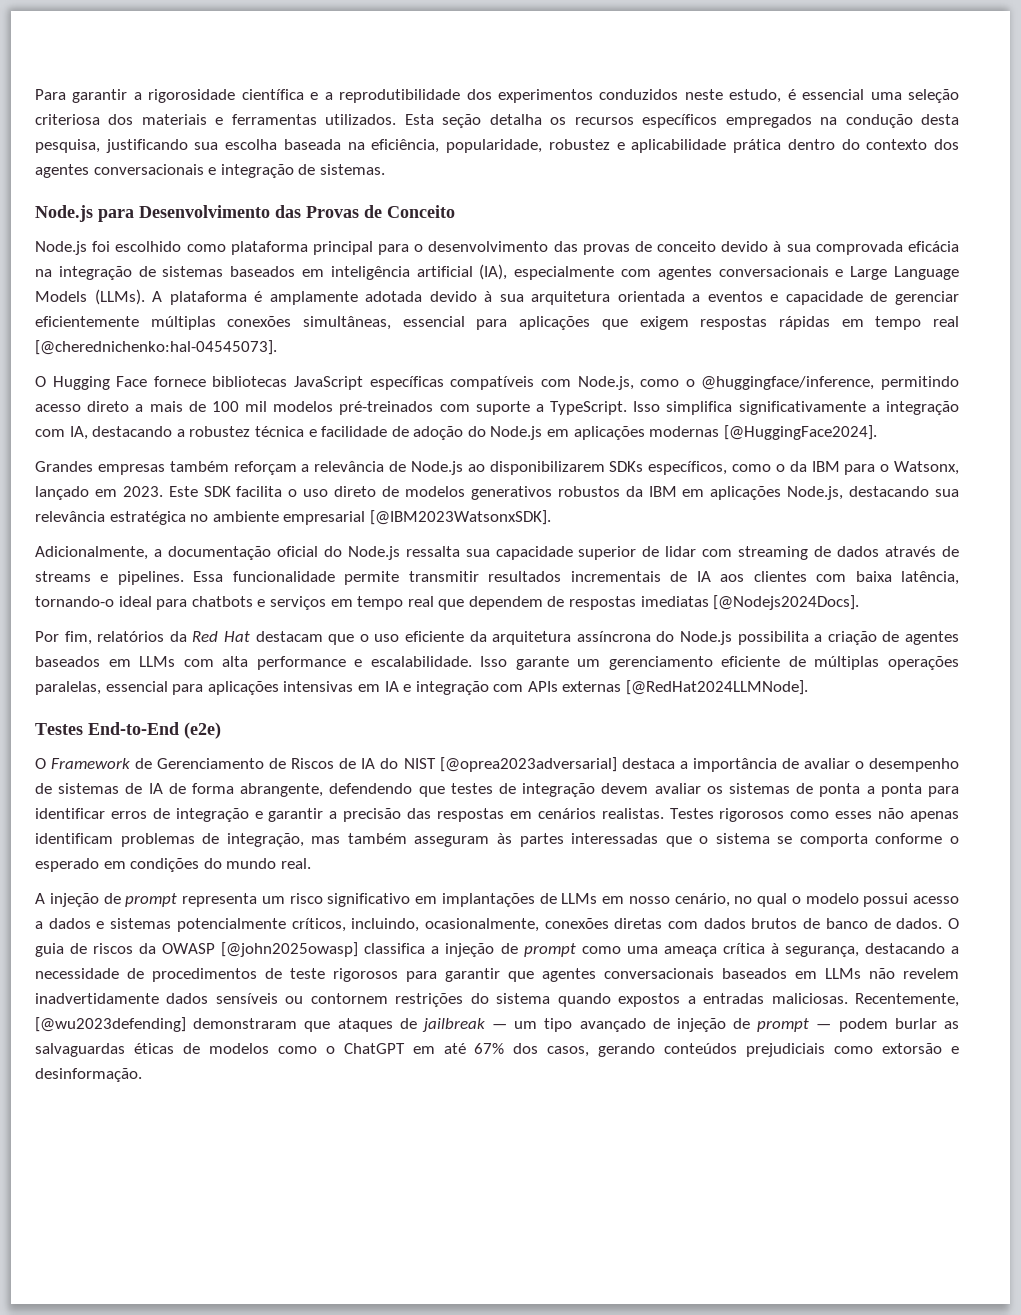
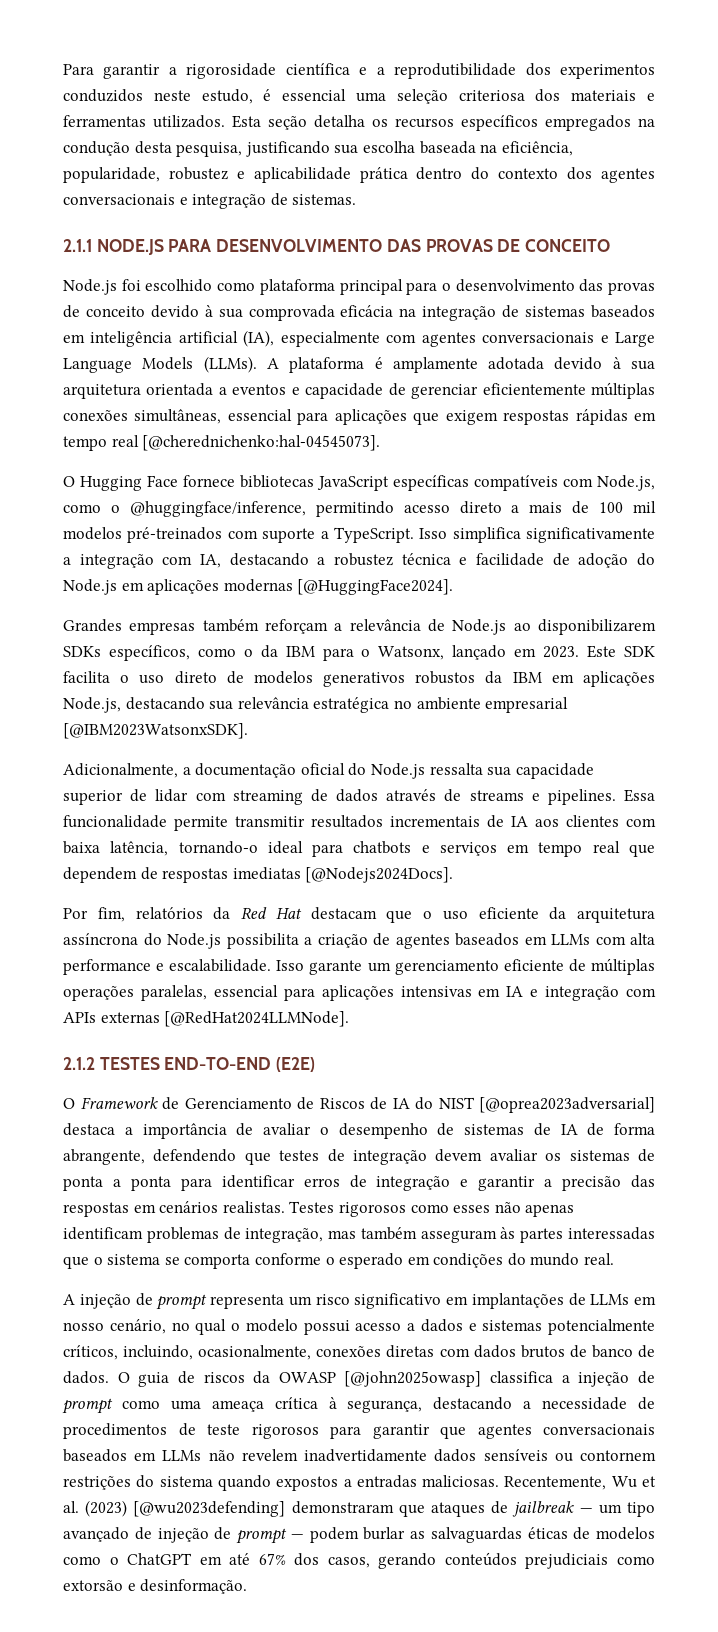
[35,205,455,222] Node.js para Desenvolvimento das Provas de Conceito -> [63,239,611,255] 2.1.1 NODE.JS PARA DESENVOLVIMENTO DAS PROVAS DE CONCEITO
[35,722,221,739] Testes End-to-End (e2e) -> [63,1057,316,1072] 2.1.2 TESTES END-TO-END (E2E)
(959, 1000) none -> [611,1476,656,1488] [63,1500,128,1517] Wu et al. (2023)

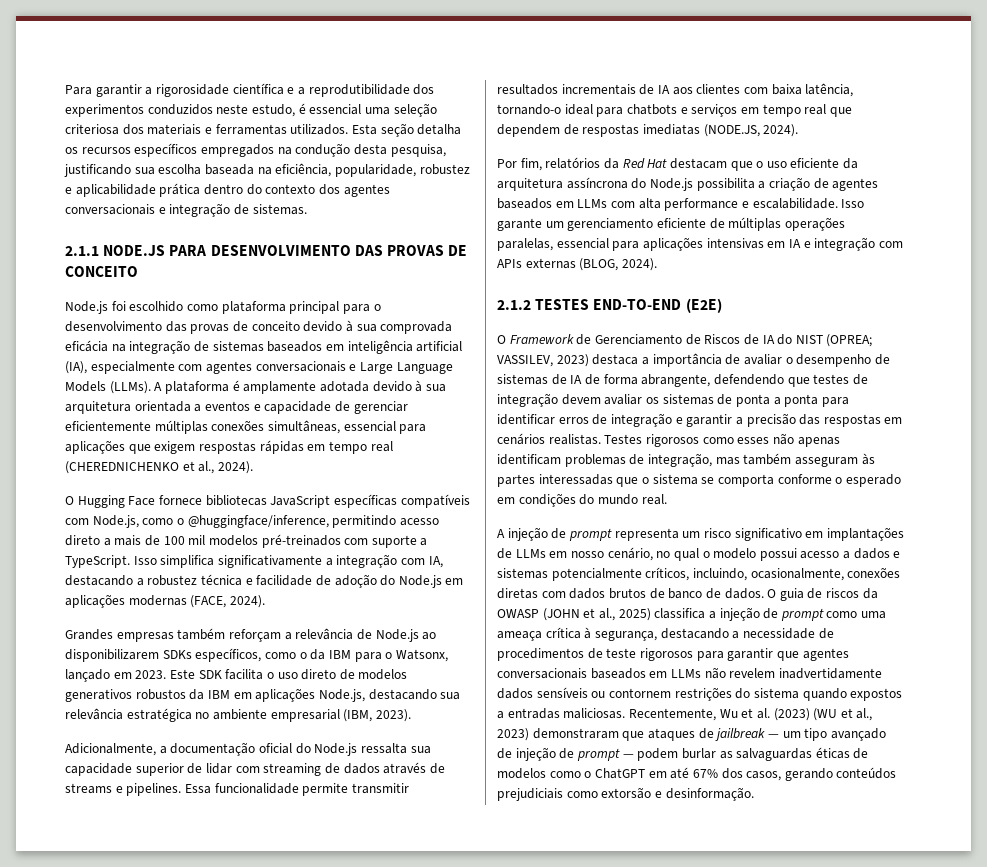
[142,435,381,451] [@cherednichenko:hal-04545073]. -> [65,461,253,474] (CHEREDNICHENKO et al., 2024).
[297,579,454,595] [@HuggingFace2024]. -> [190,595,265,608] (FACE, 2024).
[63,723,248,739] [@IBM2023WatsonxSDK]. -> [343,709,411,722] (IBM, 2023).
[305,867,454,883] [@Nodejs2024Docs]. -> [703,124,799,137] (NODE.JS, 2024).
[164,1011,350,1027] [@RedHat2024LLMNode]. -> [579,258,657,271] (BLOG, 2024).
[479,1097,655,1113] [@oprea2023adversarial] -> [826,334,873,347] [497,354,589,367] (OPREA; VASSILEV, 2023)
[344,1371,482,1387] [@john2025owasp] -> [542,608,651,621] (JOHN et al., 2025)
[133,1501,286,1517] [@wu2023defending] -> [813,708,873,721] [497,728,529,741] (WU et al., 2023)

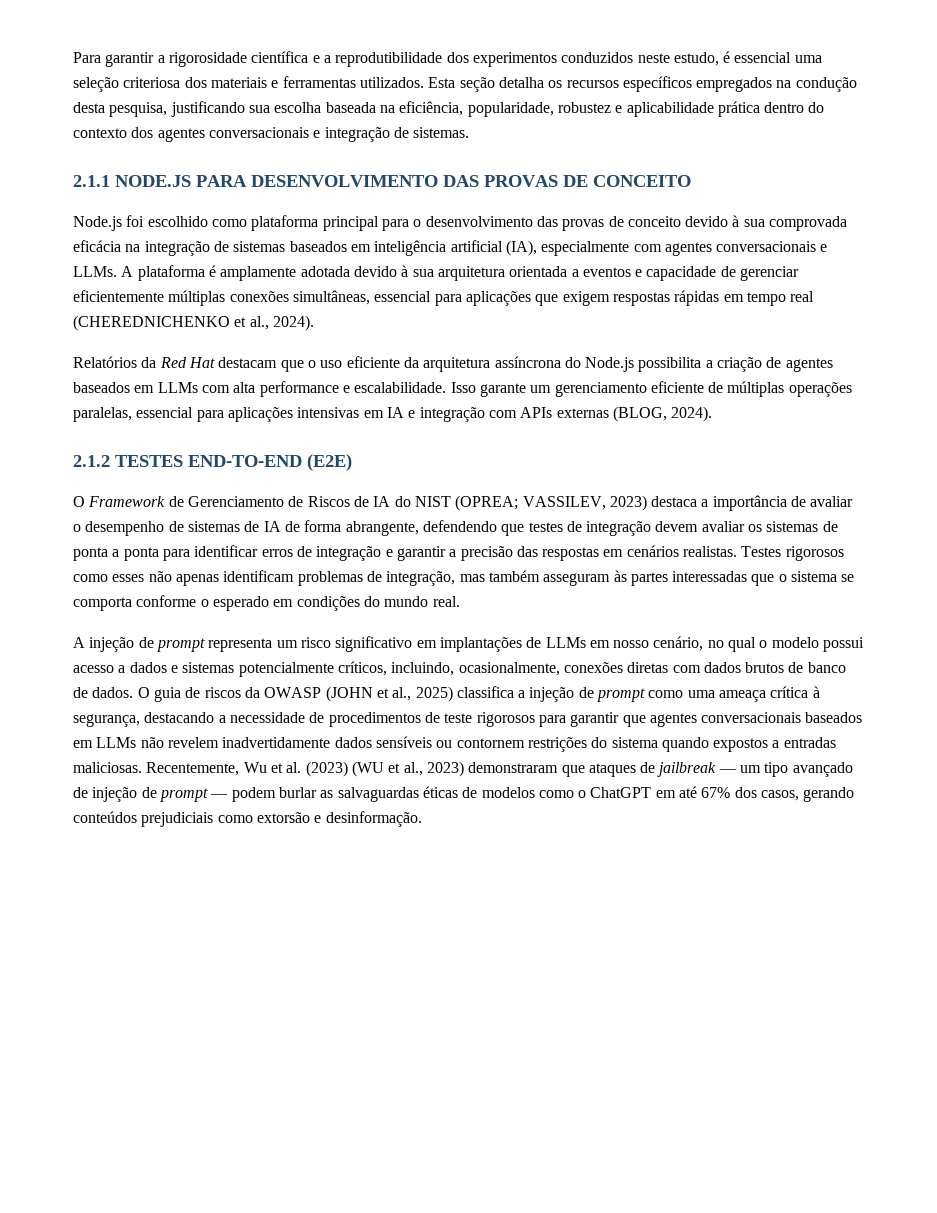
[359,362,453,374] [65,381,151,394] Large Language Models (LLMs). -> [73,266,117,277] LLMs.
[65,494,470,508] [65,515,439,528] [65,534,428,548] [65,554,443,568] [65,574,464,588] [65,594,265,608] [65,628,437,642] [65,648,448,662] [65,669,408,682] [65,688,461,702] [65,708,411,722] [65,742,431,756] [65,762,445,776] [65,783,409,796] [497,83,854,97] [497,104,852,117] [497,124,799,137] [497,157,601,171] O Hugging Face fornece bibliotecas JavaScript específicas compatíveis com Node.js, como o @huggingface/inference, permitindo acesso direto a mais de 100 mil modelos pré-treinados com suporte a TypeScript. Isso simplifica significativamente a integração com IA, destacando a robustez técnica e facilidade de adoção do Node.js em aplicações modernas (FACE, 2024). // Grandes empresas também reforçam a relevância de Node.js ao disponibilizarem SDKs específicos, como o da IBM para o Watsonx, lançado em 2023. Este SDK facilita o uso direto de modelos generativos robustos da IBM em aplicações Node.js, destacando sua relevância estratégica no ambiente empresarial (IBM, 2023). // Adicionalmente, a documentação oficial do Node.js ressalta sua capacidade superior de lidar com streaming de dados através de streams e pipelines. Essa funcionalidade permite transmitir resultados incrementais de IA aos clientes com baixa latência, tornando-o ideal para chatbots e serviços em tempo real que dependem de respostas imediatas (NODE.JS, 2024). // Por fim, relatórios -> [73,356,137,368] Relatórios

